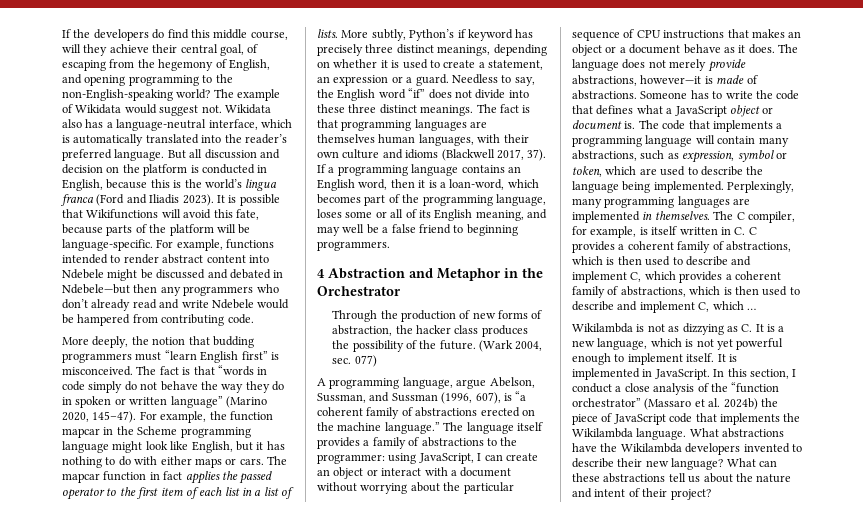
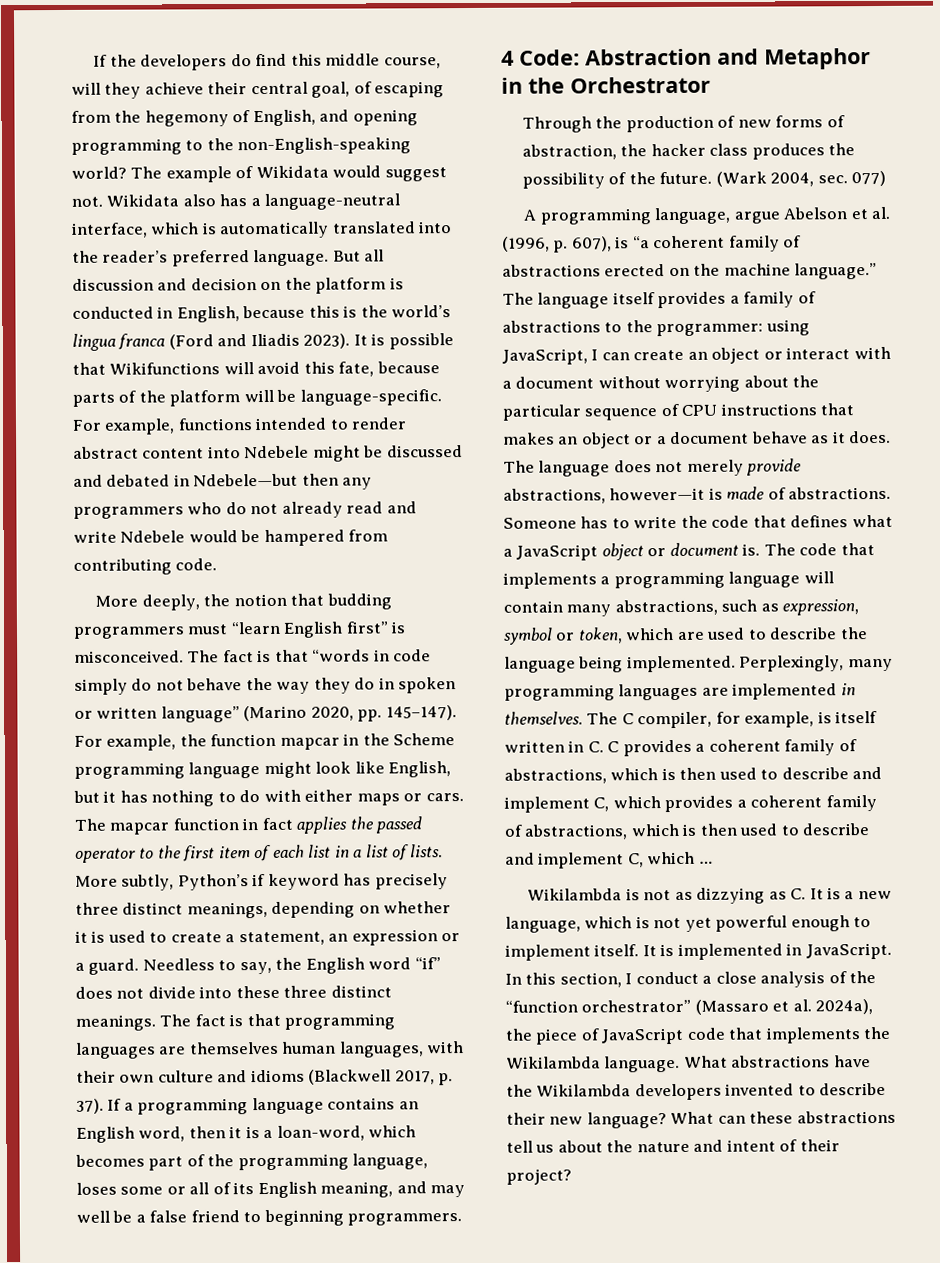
[62,299,88,309] don’t -> [225,502,279,515] do not
[92,411,137,423] 145–47). -> [357,705,457,722] pp. 145–147).
(524, 154) none -> [438,1073,454,1086] p.
(325, 273) none -> [519,49,580,66] Code:
[489,377,535,388] [317,392,473,404] Abelson, Sussman, and Sussman (1996, -> [783,206,891,220] [502,236,569,253] Abelson et al. (1996, p.
[723,398,758,410] 2024b) -> [815,999,874,1015] 2024a),

